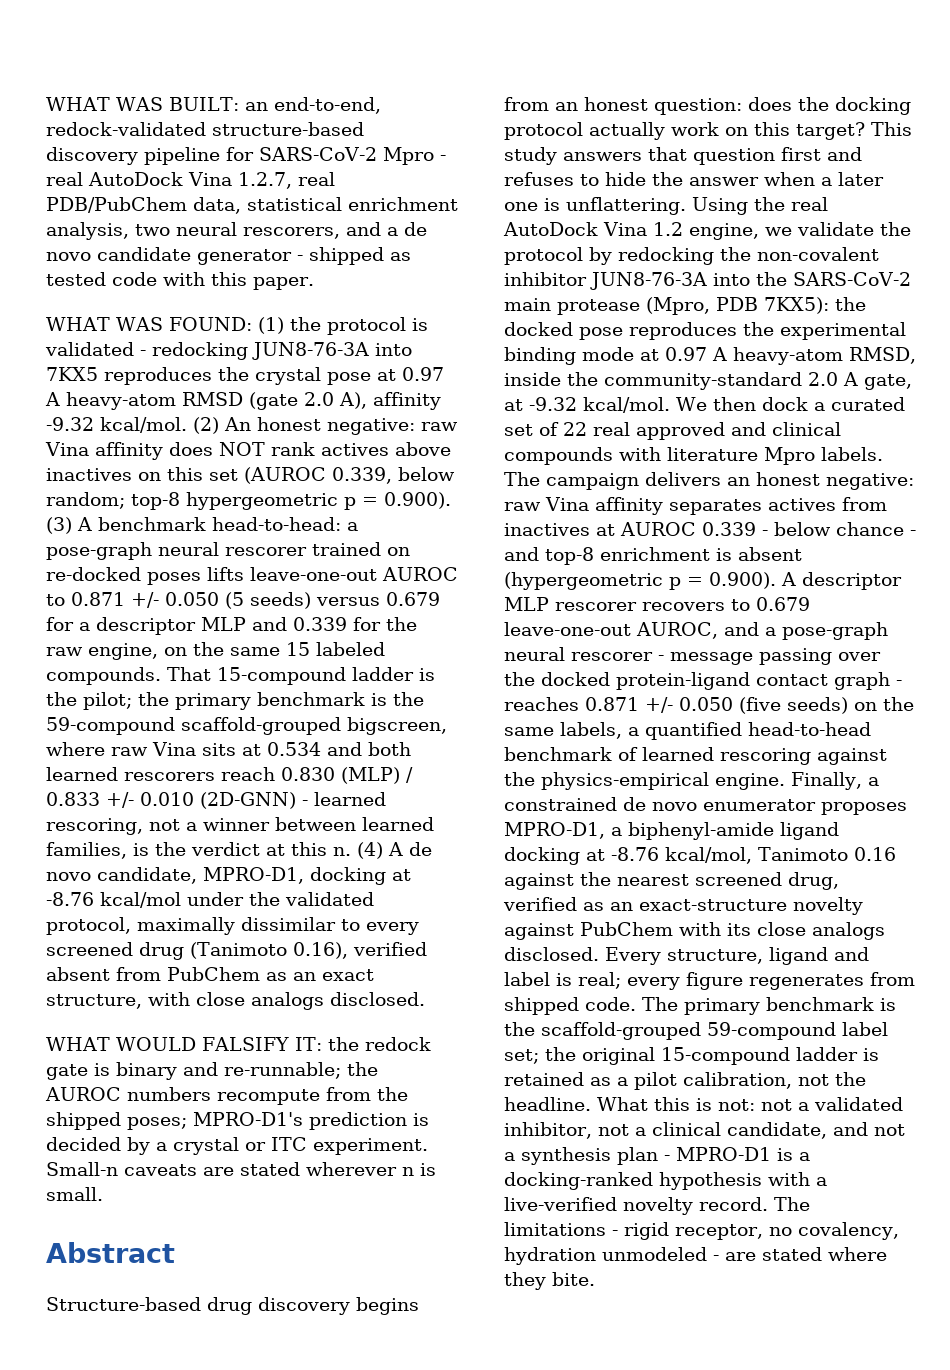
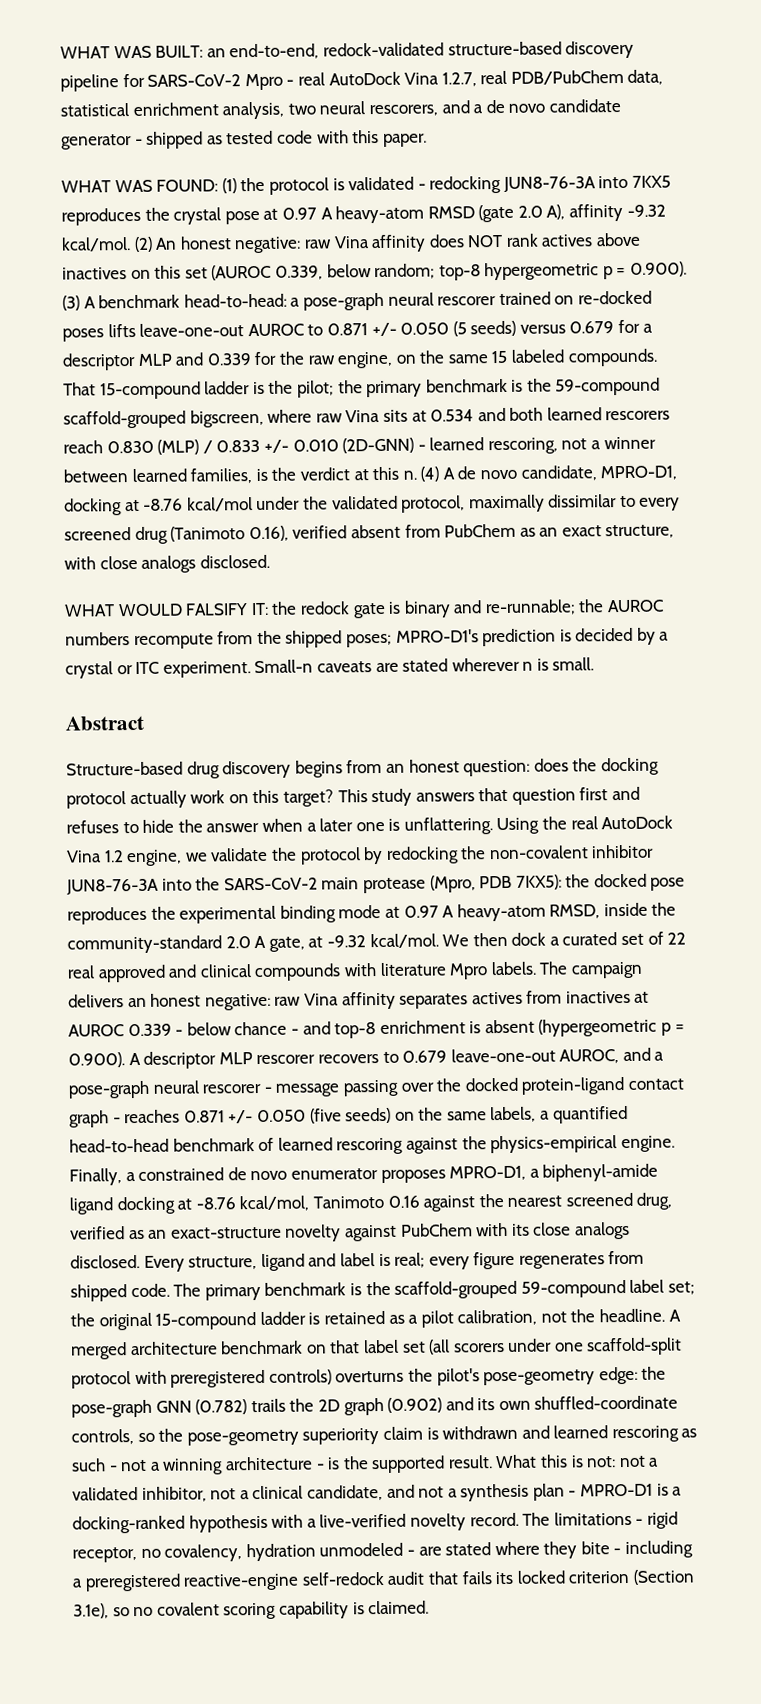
(591, 1104) none -> [668,1309,681,1322] [71,1337,683,1360] [71,1366,667,1389] [71,1395,679,1418] [71,1425,698,1446] [71,1455,493,1475] A merged architecture benchmark on that label set (all scorers under one scaffold-split protocol with preregistered controls) overturns the pilot's pose-geometry edge: the pose-graph GNN (0.782) trails the 2D graph (0.902) and its own shuffled-coordinate controls, so the pose-geometry superiority claim is withdrawn and learned rescoring as such - not a winning architecture - is the supported result.
[552,1272,595,1286] bite. -> [580,1540,694,1559] [72,1569,695,1592] [73,1600,430,1620] bite - including a preregistered reactive-engine self-redock audit that fails its locked criterion (Section 3.1e), so no covalent scoring capability is claimed.

